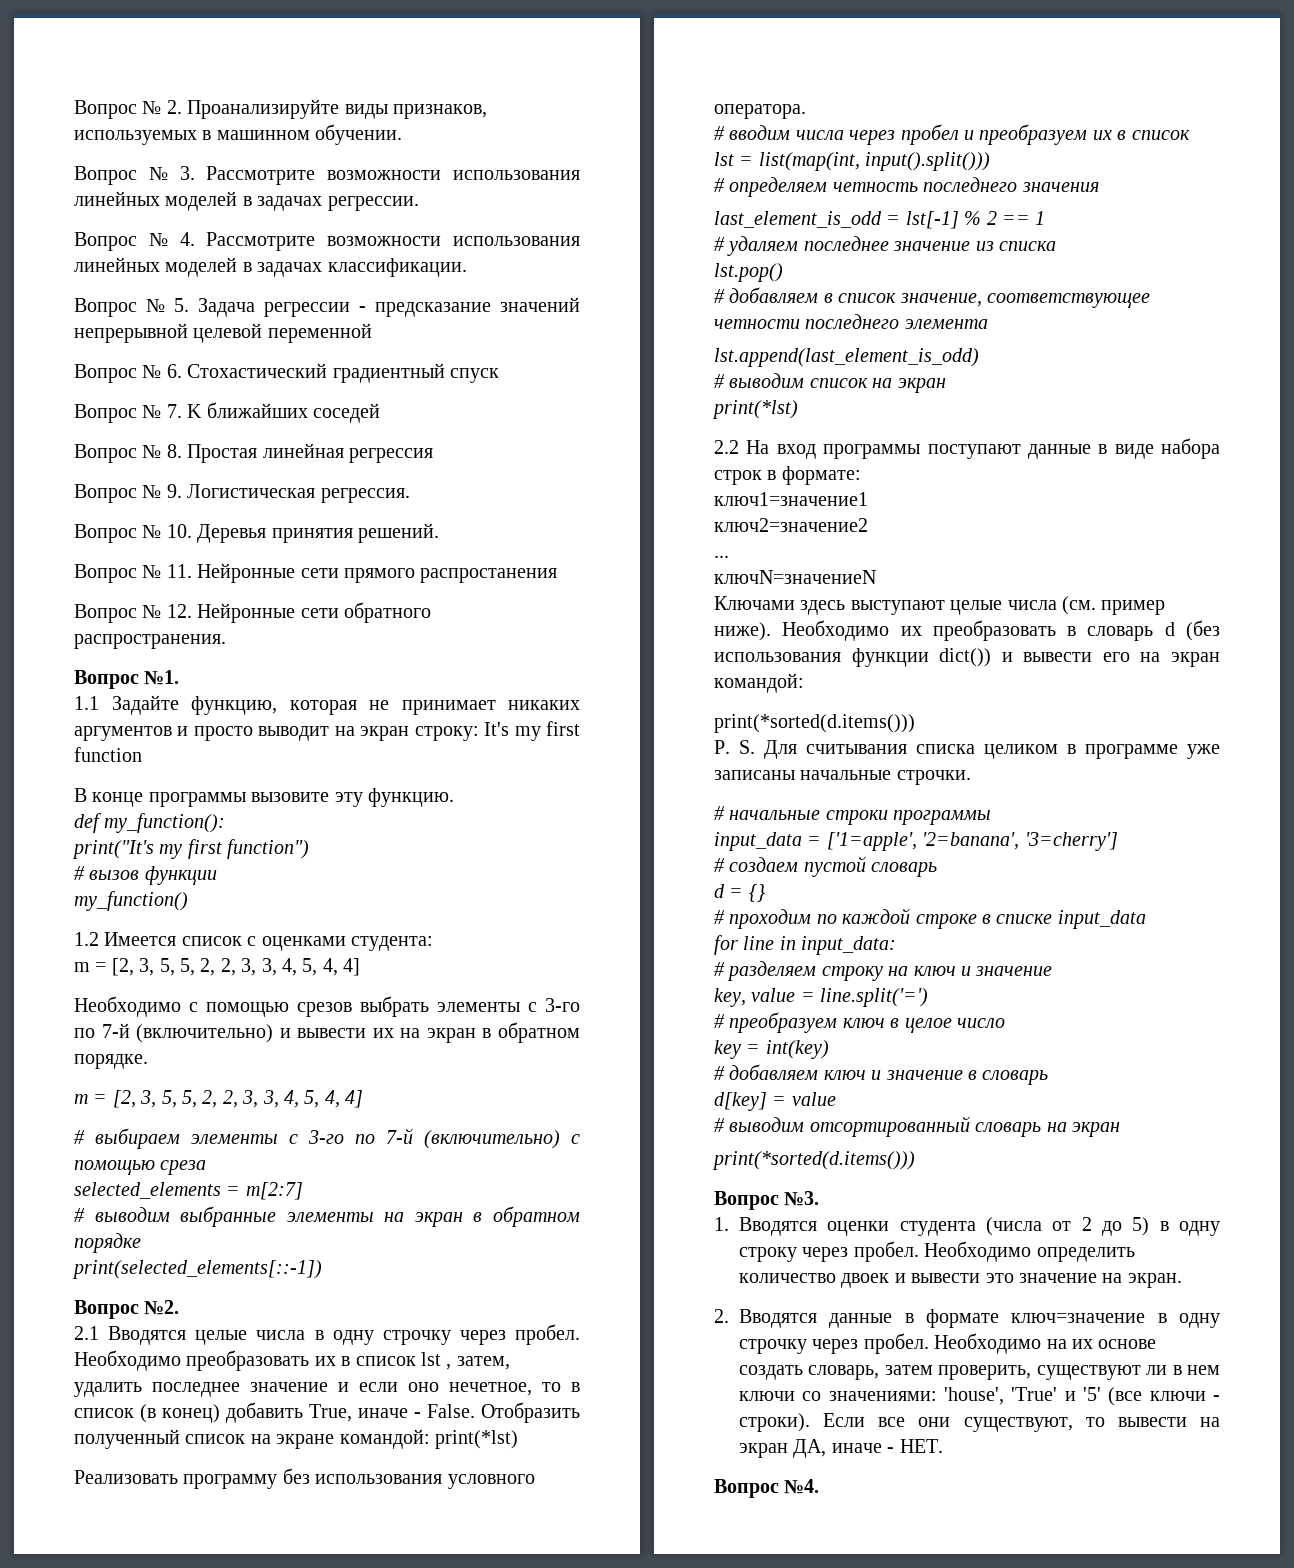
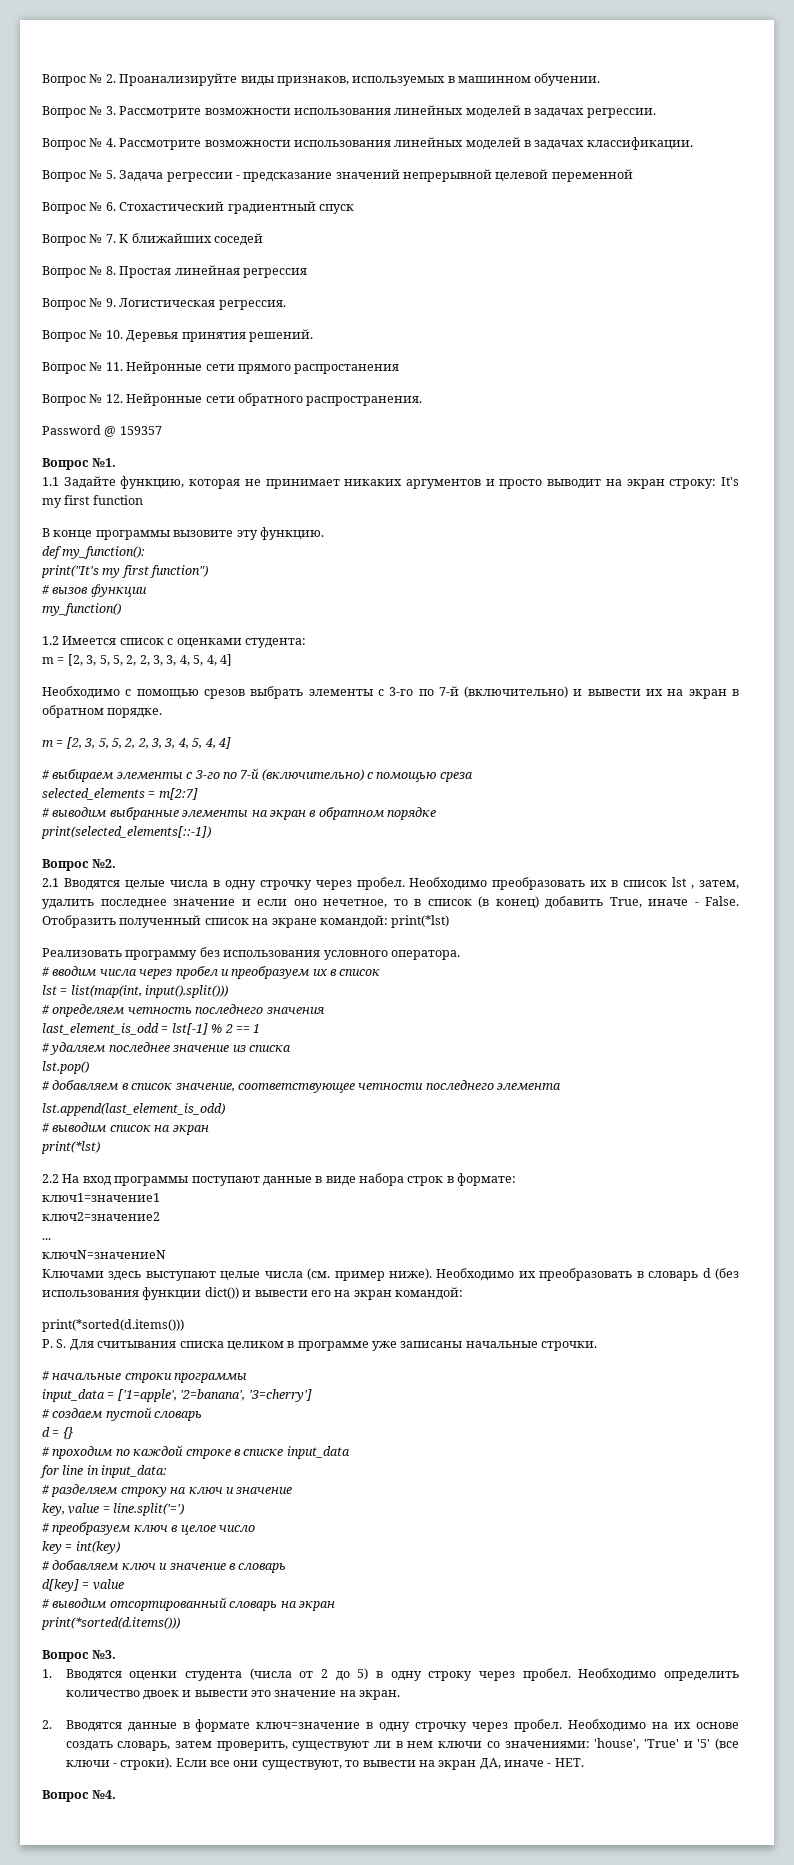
(226, 641) none -> [42,425,162,437] // Password @ 159357

